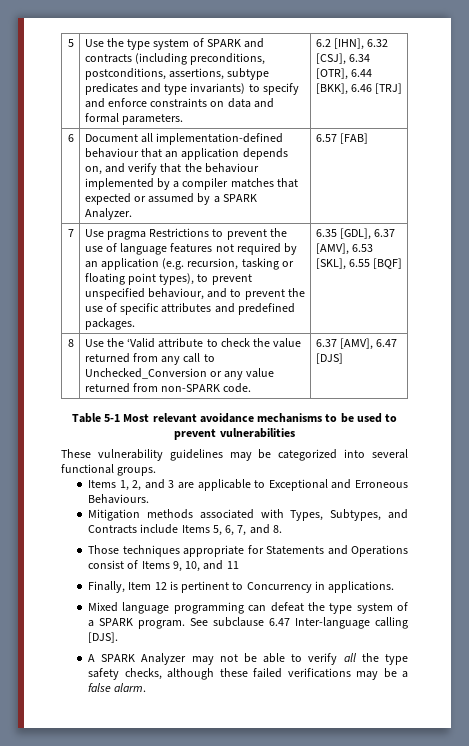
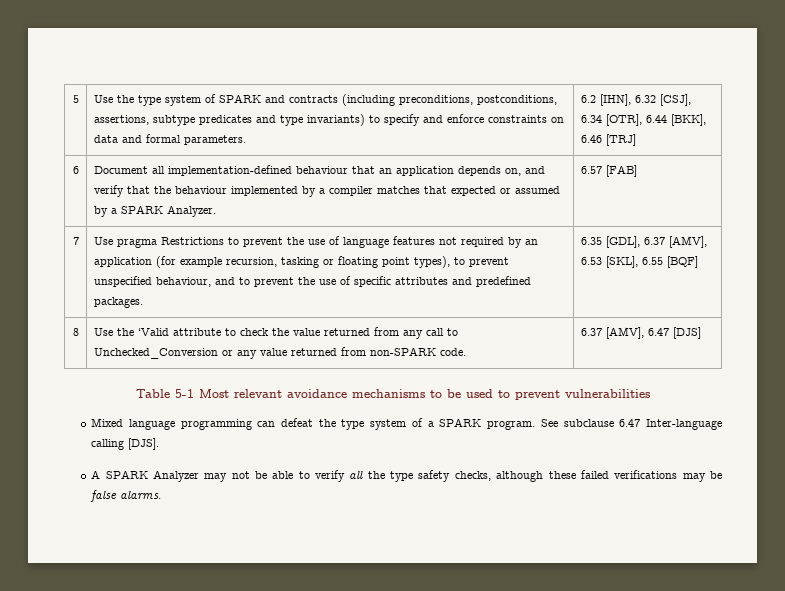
[162,258,185,270] (e.g. -> [155,256,222,268] (for example
[61,449,408,461] [61,464,157,476] [88,479,408,491] [88,494,150,504] [88,509,408,521] [88,524,282,536] [88,545,408,557] [88,560,239,572] [88,581,394,593] // These vulnerability guidelines may be categorized into several functional groups. // Items 1, 2, and 3 are applicable to Exceptional and Erroneous Behaviours. // Mitigation methods associated with Types, Subtypes, and Contracts include Items 5, 6, 7, and 8. // Those techniques appropriate for Statements and Operations consist of Items 9, 10, and 11 // Finally, Item 12 is pertinent to Concurrency in applications. -> (650, 393) none
[401,671,408,678] [88,683,147,692] a false alarm. -> [90,490,162,502] false alarms.

